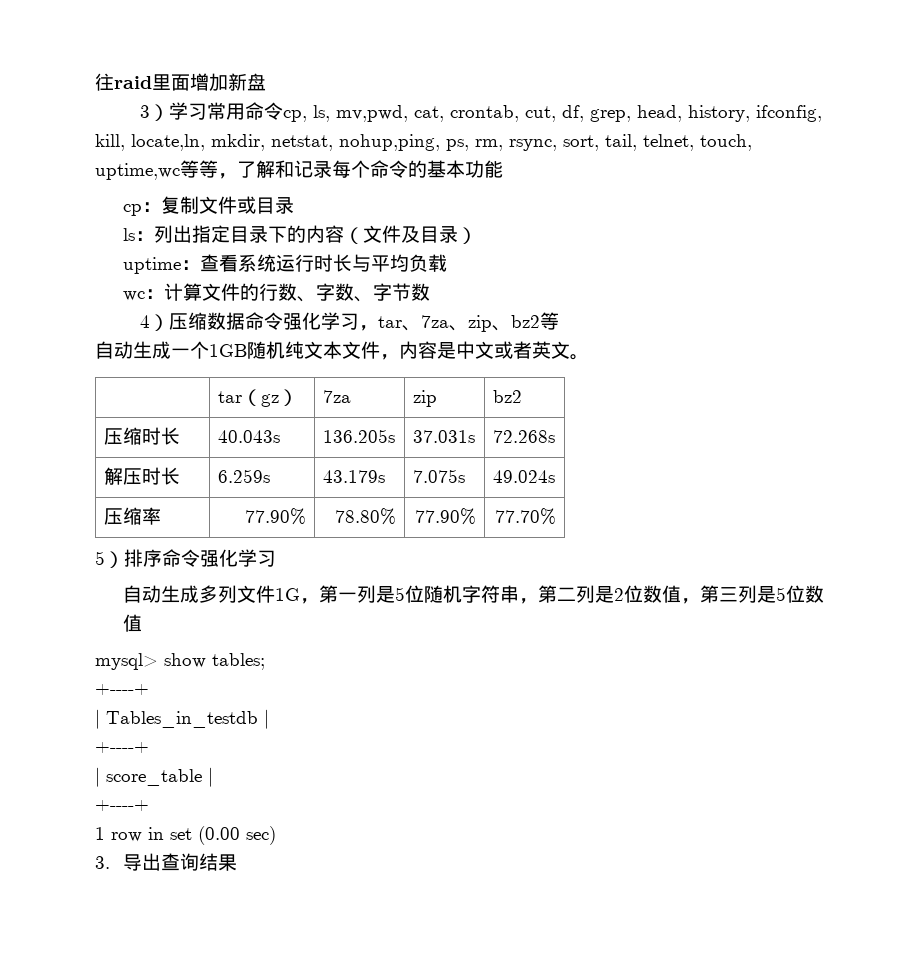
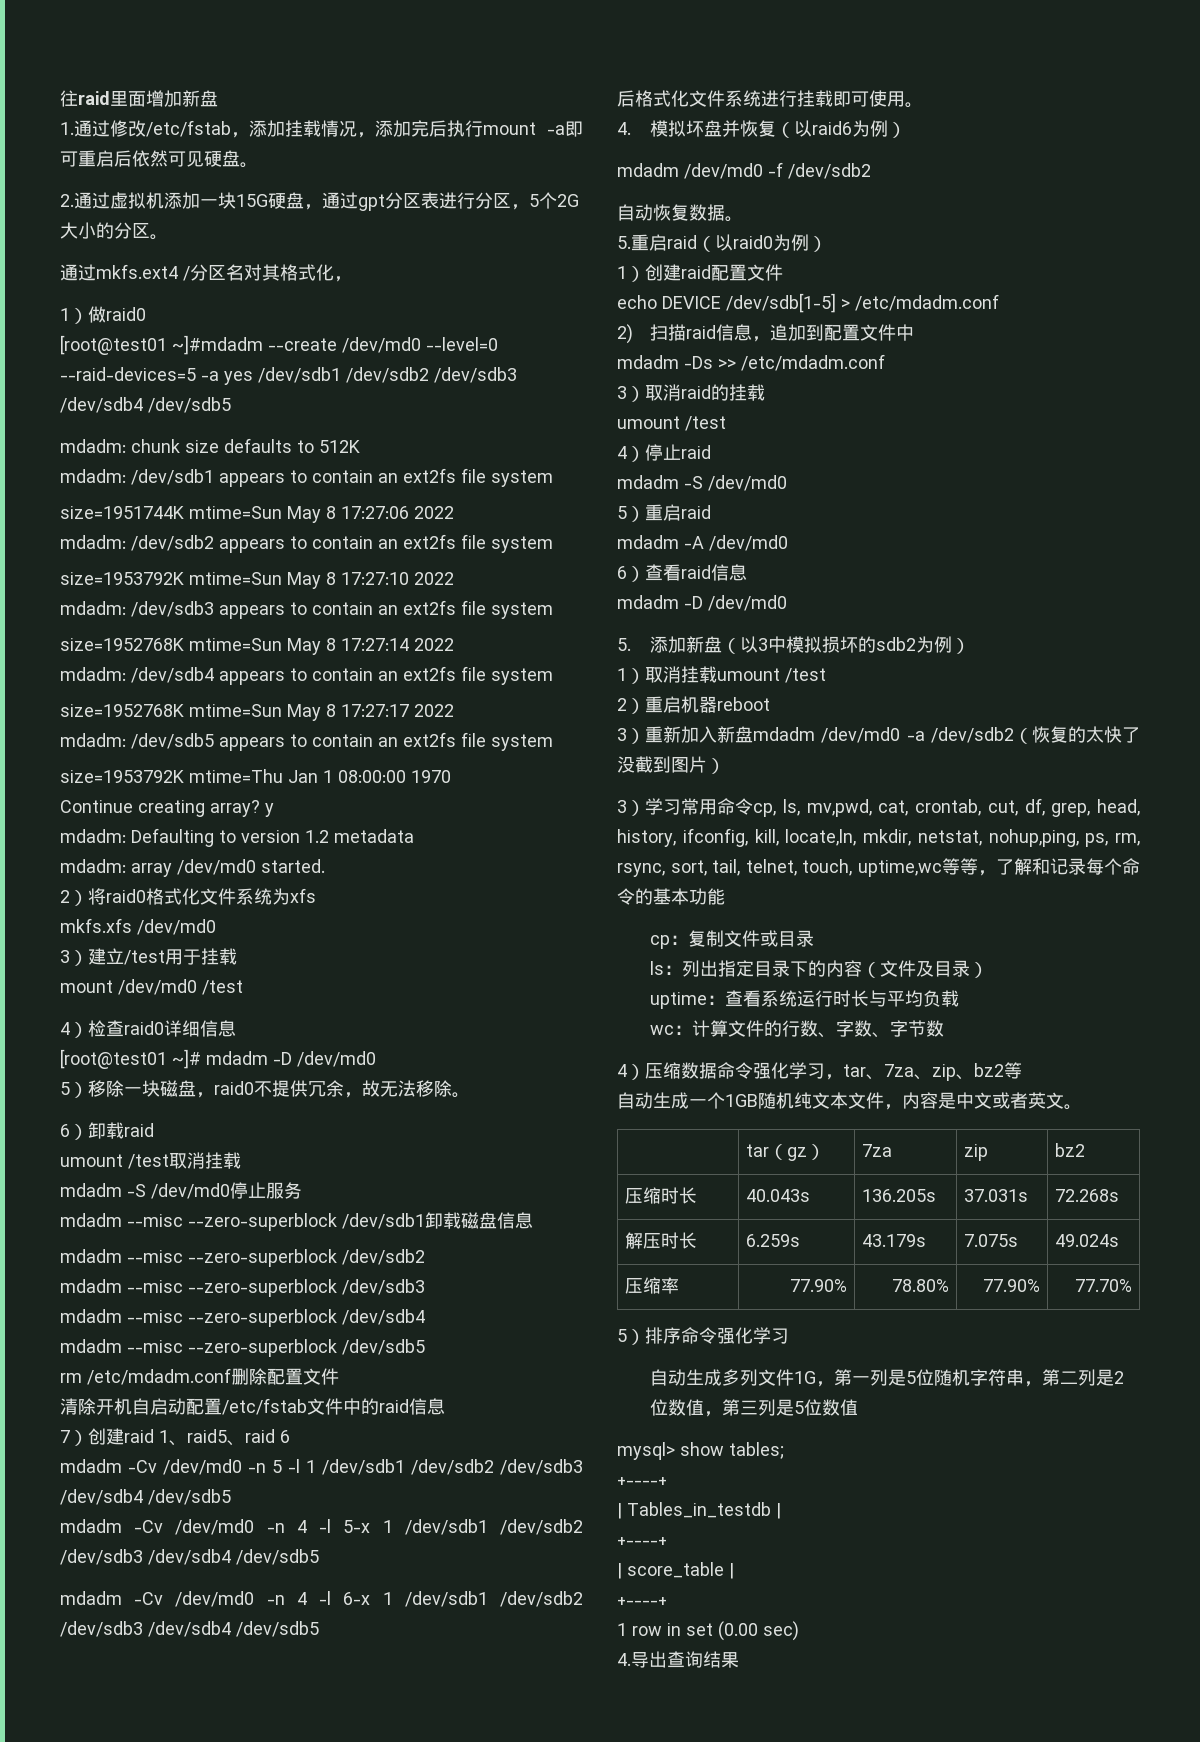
(266, 82) none -> [60,120,583,138] [60,150,258,168] [60,192,579,211] [60,222,168,240] [60,264,352,282] [60,306,146,324] [60,335,498,355] [60,367,517,385] [60,397,231,413] [60,438,360,453] [60,468,553,487] [60,506,454,523] [60,534,553,553] [60,572,454,589] [60,600,553,619] [60,638,454,655] [60,666,553,685] [60,704,454,721] [60,732,553,751] [60,769,451,783] [60,800,274,817] [60,828,414,847] [60,859,325,877] [60,888,316,906] [60,918,216,935] [60,948,237,966] [60,979,243,995] [60,1020,236,1038] [60,1049,376,1069] [60,1080,470,1098] [60,1122,154,1140] [60,1152,241,1169] [60,1182,302,1199] [60,1212,533,1231] [60,1249,425,1267] [60,1279,425,1297] [60,1309,425,1327] [60,1339,425,1357] [60,1368,339,1385] [60,1398,445,1415] [60,1428,290,1446] [60,1459,583,1475] [60,1489,231,1505] [60,1519,583,1535] [60,1549,319,1565] [60,1591,583,1607] [60,1621,319,1637] [617,90,923,108] [617,120,906,138] [617,162,871,179] [617,204,743,222] [617,234,827,252] [617,264,783,282] [617,293,999,313] [617,324,914,344] [617,354,885,371] [617,384,765,402] [617,416,726,431] [617,444,711,462] [617,475,787,491] [617,504,711,522] [617,535,788,551] [617,564,747,582] [617,595,787,611] [617,636,970,654] [617,666,826,684] [617,696,770,714] [617,726,1140,744] [617,756,725,774] // 1.通过修改/etc/fstab，添加挂载情况，添加完后执行mount -a即可重启后依然可见硬盘。 // 2.通过虚拟机添加一块15G硬盘，通过gpt分区表进行分区，5个2G大小的分区。 // 通过mkfs.ext4 /分区名对其格式化， // 1）做raid0 // [root@test01 ~]#mdadm --create /dev/md0 --level=0 --raid-devices=5 -a yes /dev/sdb1 /dev/sdb2 /dev/sdb3 /dev/sdb4 /dev/sdb5 // mdadm: chunk size defaults to 512K // mdadm: /dev/sdb1 appears to contain an ext2fs file system // size=1951744K mtime=Sun May 8 17:27:06 2022 // mdadm: /dev/sdb2 appears to contain an ext2fs file system // size=1953792K mtime=Sun May 8 17:27:10 2022 // mdadm: /dev/sdb3 appears to contain an ext2fs file system // size=1952768K mtime=Sun May 8 17:27:14 2022 // mdadm: /dev/sdb4 appears to contain an ext2fs file system // size=1952768K mtime=Sun May 8 17:27:17 2022 // mdadm: /dev/sdb5 appears to contain an ext2fs file system // size=1953792K mtime=Thu Jan 1 08:00:00 1970 // Continue creating array? y // mdadm: Defaulting to version 1.2 metadata // mdadm: array /dev/md0 started. // 2）将raid0格式化文件系统为xfs // mkfs.xfs /dev/md0 // 3）建立/test用于挂载 // mount /dev/md0 /test // 4）检查raid0详细信息 // [root@test01 ~]# mdadm -D /dev/md0 // 5）移除一块磁盘，raid0不提供冗余，故无法移除。 // 6）卸载raid // umount /test取消挂载 // mdadm -S /dev/md0停止服务 // mdadm --misc --zero-superblock /dev/sdb1卸载磁盘信息 // mdadm --misc --zero-superblock /dev/sdb2 // mdadm --misc --zero-superblock /dev/sdb3 // mdadm --misc --zero-superblock /dev/sdb4 // mdadm --misc --zero-superblock /dev/sdb5 // rm /etc/mdadm.conf删除配置文件 // 清除开机自启动配置/etc/fstab文件中的raid信息 // 7）创建raid 1、raid5、raid 6 // mdadm -Cv /dev/md0 -n 5 -l 1 /dev/sdb1 /dev/sdb2 /dev/sdb3 /dev/sdb4 /dev/sdb5 // mdadm -Cv /dev/md0 -n 4 -l 5-x 1 /dev/sdb1 /dev/sdb2 /dev/sdb3 /dev/sdb4 /dev/sdb5 // mdadm -Cv /dev/md0 -n 4 -l 6-x 1 /dev/sdb1 /dev/sdb2 /dev/sdb3 /dev/sdb4 /dev/sdb5 // 后格式化文件系统进行挂载即可使用。 // 4.模拟坏盘并恢复（以raid6为例） // mdadm /dev/md0 -f /dev/sdb2 // 自动恢复数据。 // 5.重启raid（以raid0为例） // 1）创建raid配置文件 // echo DEVICE /dev/sdb[1-5] > /etc/mdadm.conf // 2)扫描raid信息，追加到配置文件中 // mdadm -Ds >> /etc/mdadm.conf // 3）取消raid的挂载 // umount /test // 4）停止raid // mdadm -S /dev/md0 // 5）重启raid // mdadm -A /dev/md0 // 6）查看raid信息 // mdadm -D /dev/md0 // 5.添加新盘（以3中模拟损坏的sdb2为例） // 1）取消挂载umount /test // 2）重启机器reboot // 3）重新加入新盘mdadm /dev/md0 -a /dev/sdb2（恢复的太快了没截到图片）
[95,856,110,869] 3. -> [617,1653,631,1666] 4.

